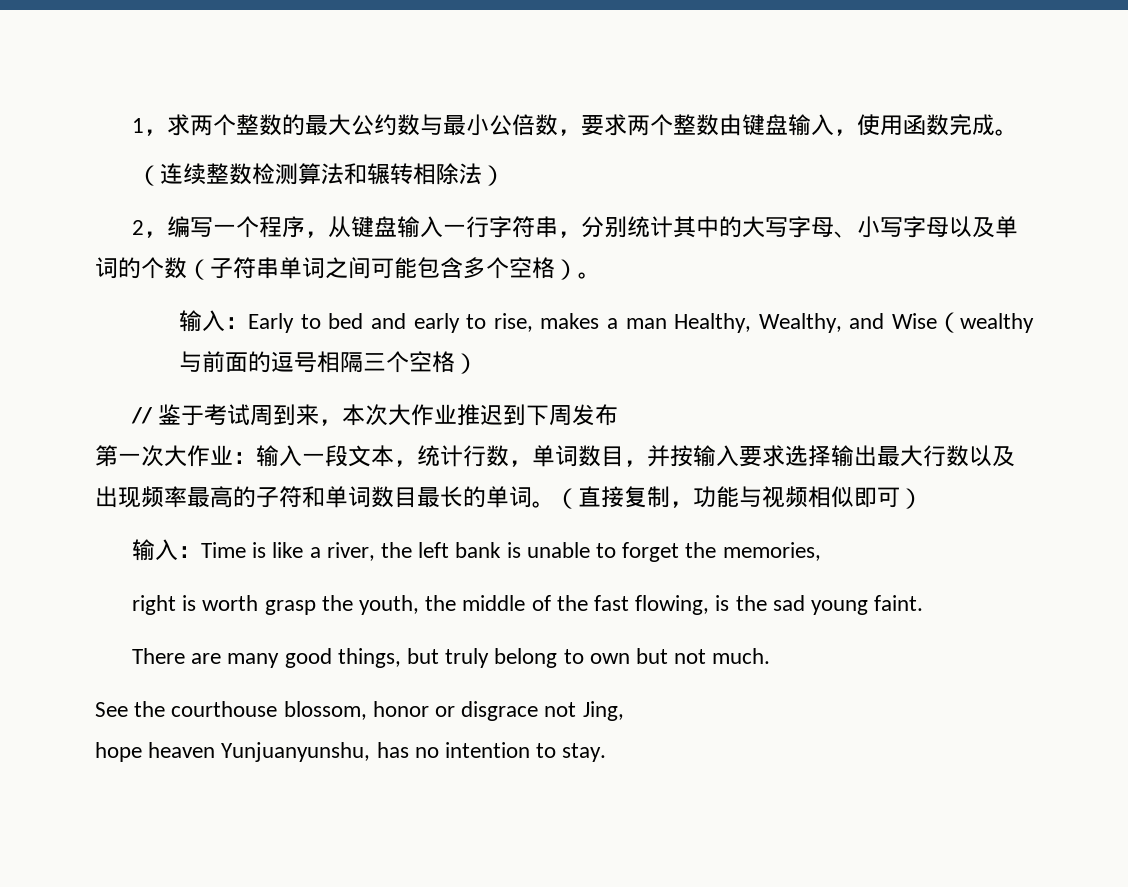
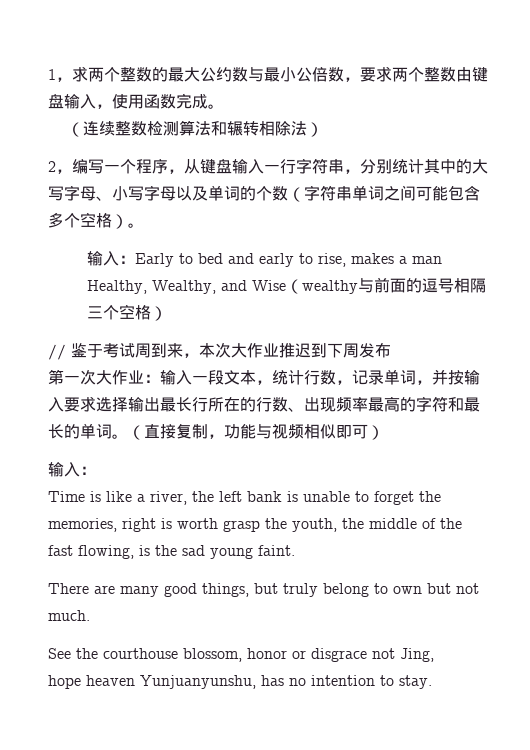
[210,258,233,279] 子 -> [304,185,320,201] 字
[532,445,624,467] 单词数目 -> [352,369,416,385] 记录单词
[900,445,1015,467] [95,486,417,508] 大行数以及出现频率最高的子符和单词数目 -> [176,396,464,412] 长行所在的行数、出现频率最高的字符和
(201, 552) none -> (96, 470) //
(821, 551) // -> (117, 525) none

